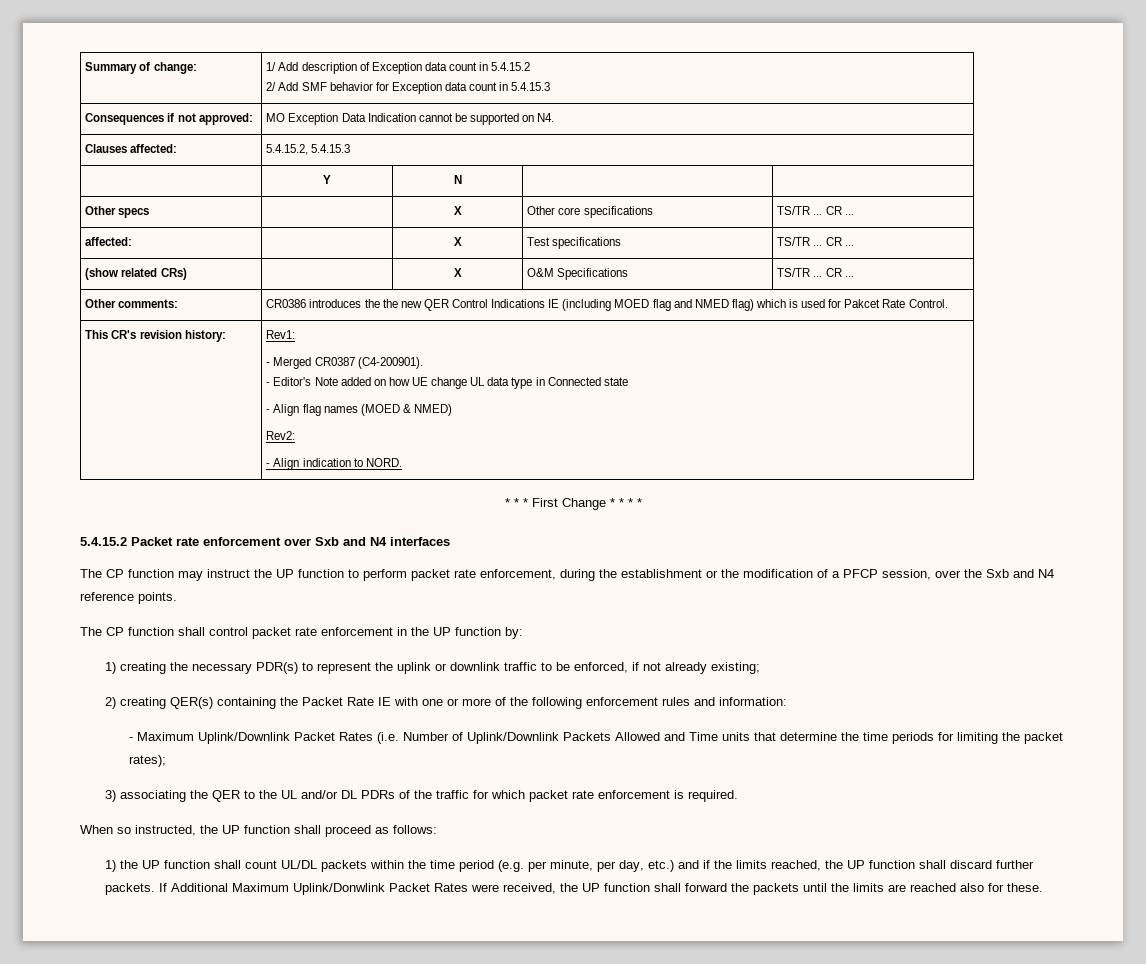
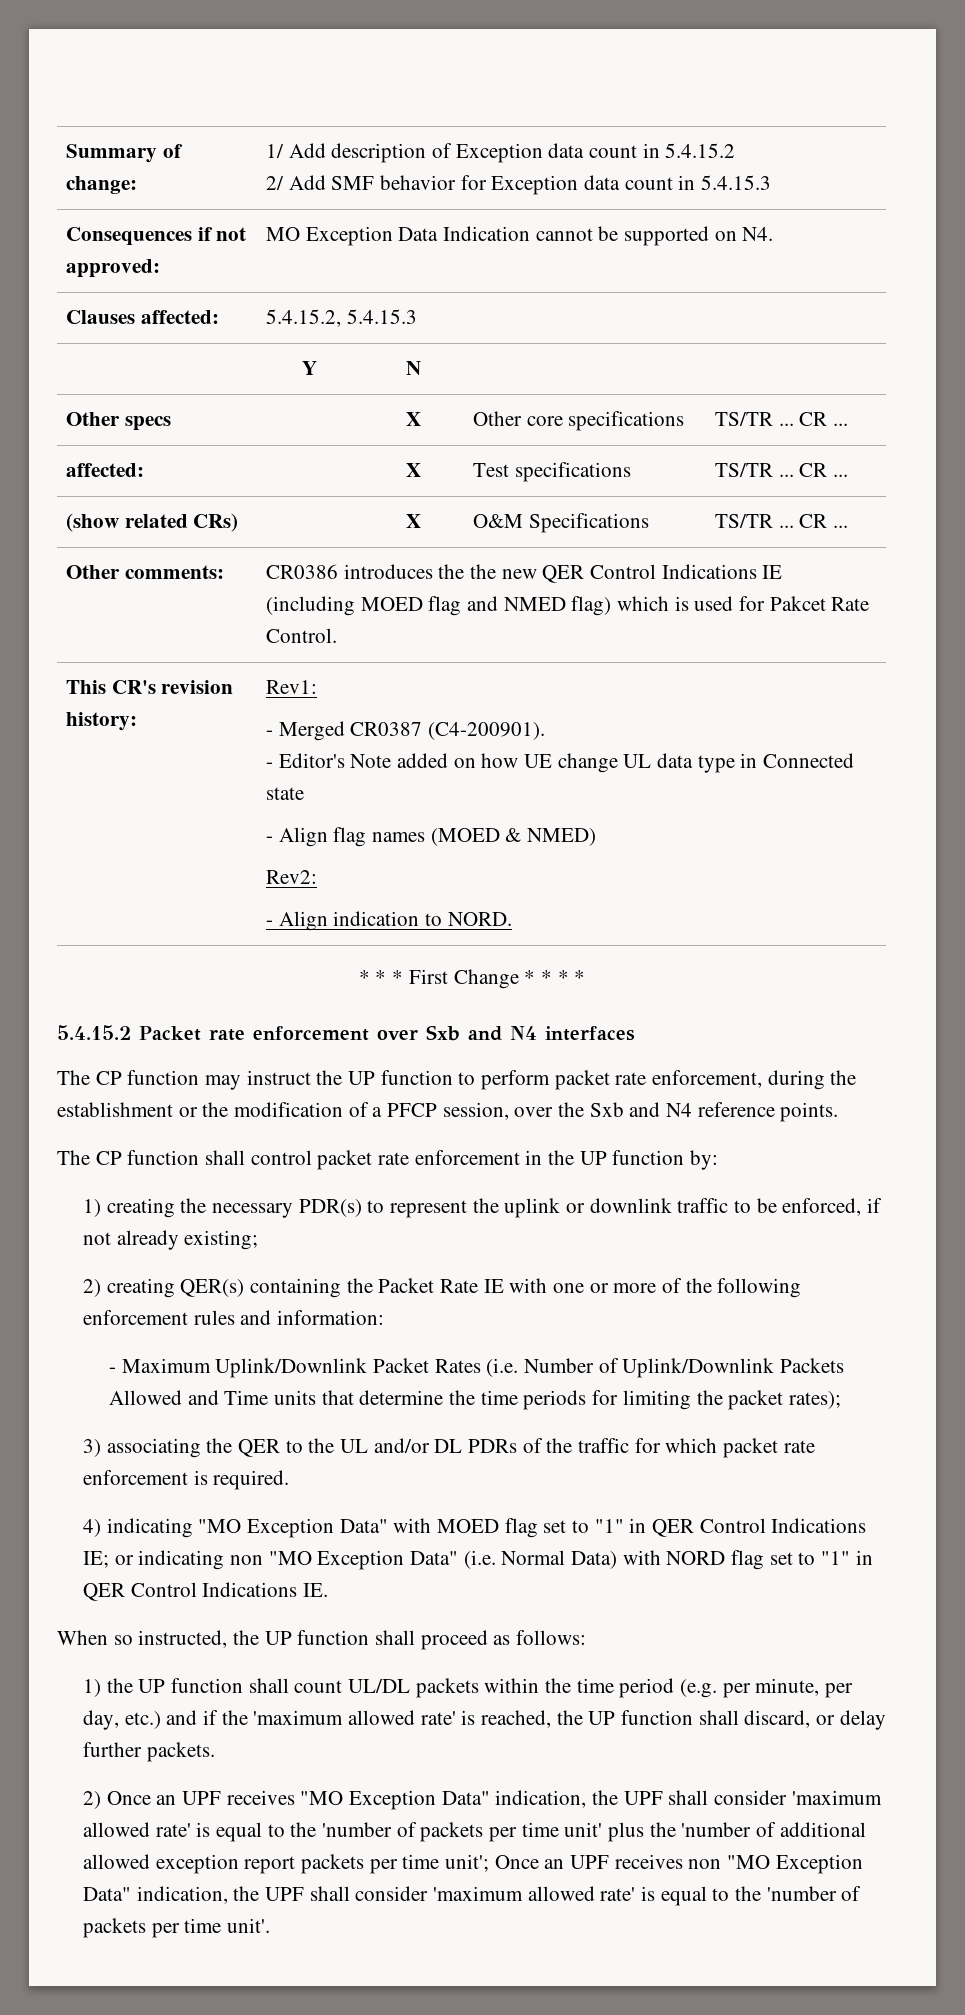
(738, 796) none -> [83,1518,867,1538] [83,1550,873,1570] [83,1582,329,1601] // 4) indicating "MO Exception Data" with MOED flag set to "1" in QER Control Indications IE; or indicating non "MO Exception Data" (i.e. Normal Data) with NORD flag set to "1" in QER Control Indications IE.
[735,860,767,869] limits -> [253,1710,476,1725] 'maximum allowed rate' is
[949,860,992,869] discard -> [744,1710,886,1730] discard, or delay
[158,883,1043,895] If Additional Maximum Uplink/Donwlink Packet Rates were received, the UP function shall forward the packets until the limits are reached also for these. -> [83,1790,882,1810] [83,1822,866,1842] [83,1854,863,1874] [83,1886,862,1906] [83,1918,271,1938] // 2) Once an UPF receives "MO Exception Data" indication, the UPF shall consider 'maximum allowed rate' is equal to the 'number of packets per time unit' plus the 'number of additional allowed exception report packets per time unit'; Once an UPF receives non "MO Exception Data" indication, the UPF shall consider 'maximum allowed rate' is equal to the 'number of packets per time unit'.

